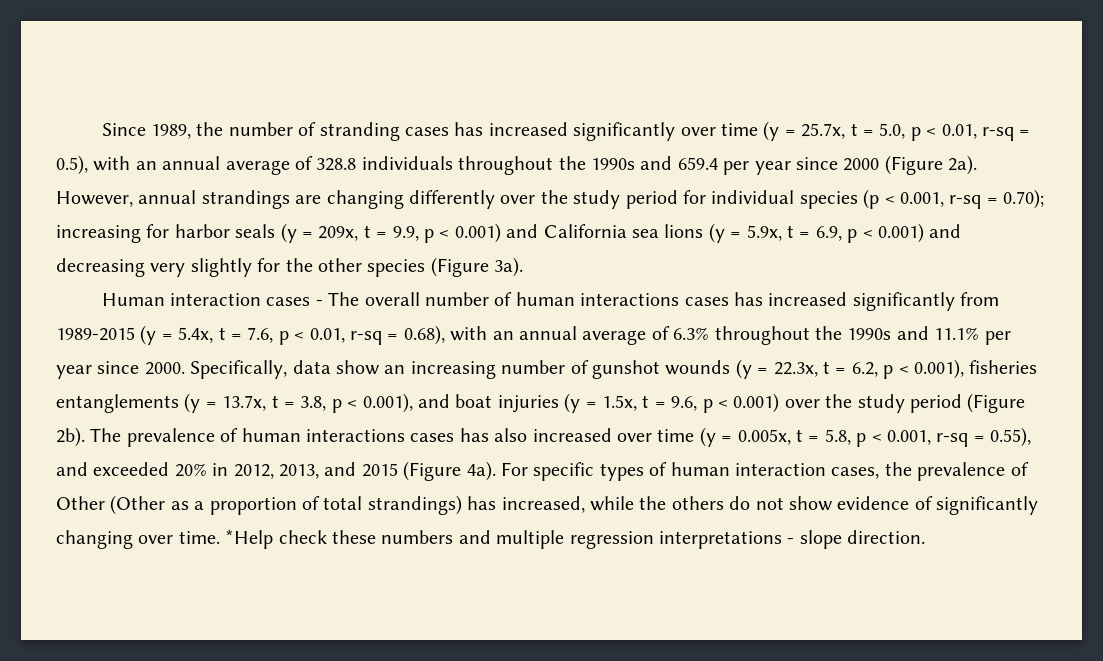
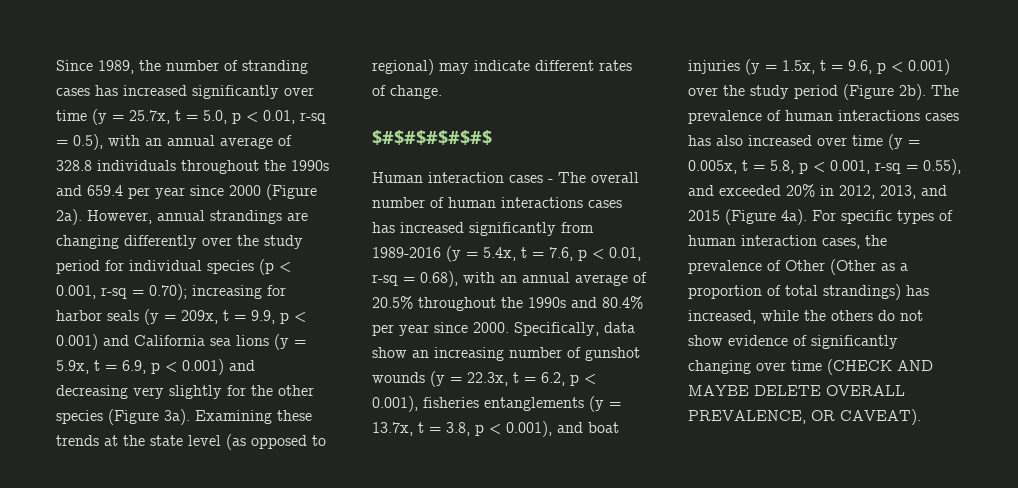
(524, 267) none -> [195,410,312,424] [56,434,326,450] [372,59,632,75] [372,85,442,99] [372,130,492,145] Examining these trends at the state level (as opposed to regional) may indicate different rates of change. // $#$#$#$#$#$
[56,327,135,341] 1989-2015 -> [372,247,441,258] 1989-2016
[673,326,980,345] 6.3% throughout the 1990s and 11.1% -> [372,296,643,311] 20.5% throughout the 1990s and 80.4%
[178,529,926,549] time. *Help check these numbers and multiple regression interpretations - slope direction. -> [791,359,933,375] [688,385,905,396] [688,409,921,425] time (CHECK AND MAYBE DELETE OVERALL PREVALENCE, OR CAVEAT).

